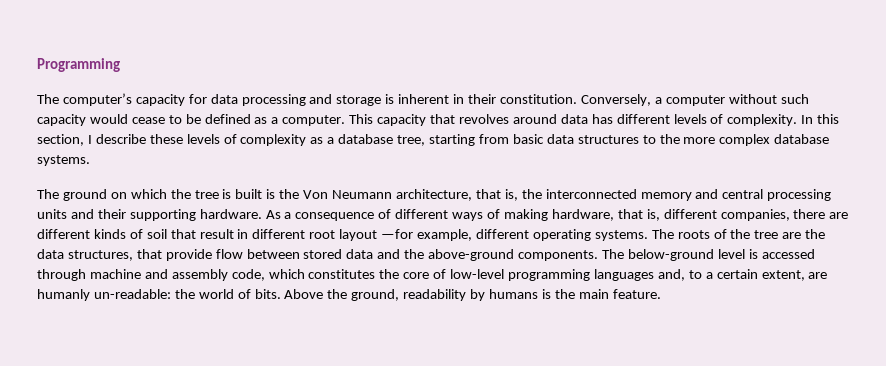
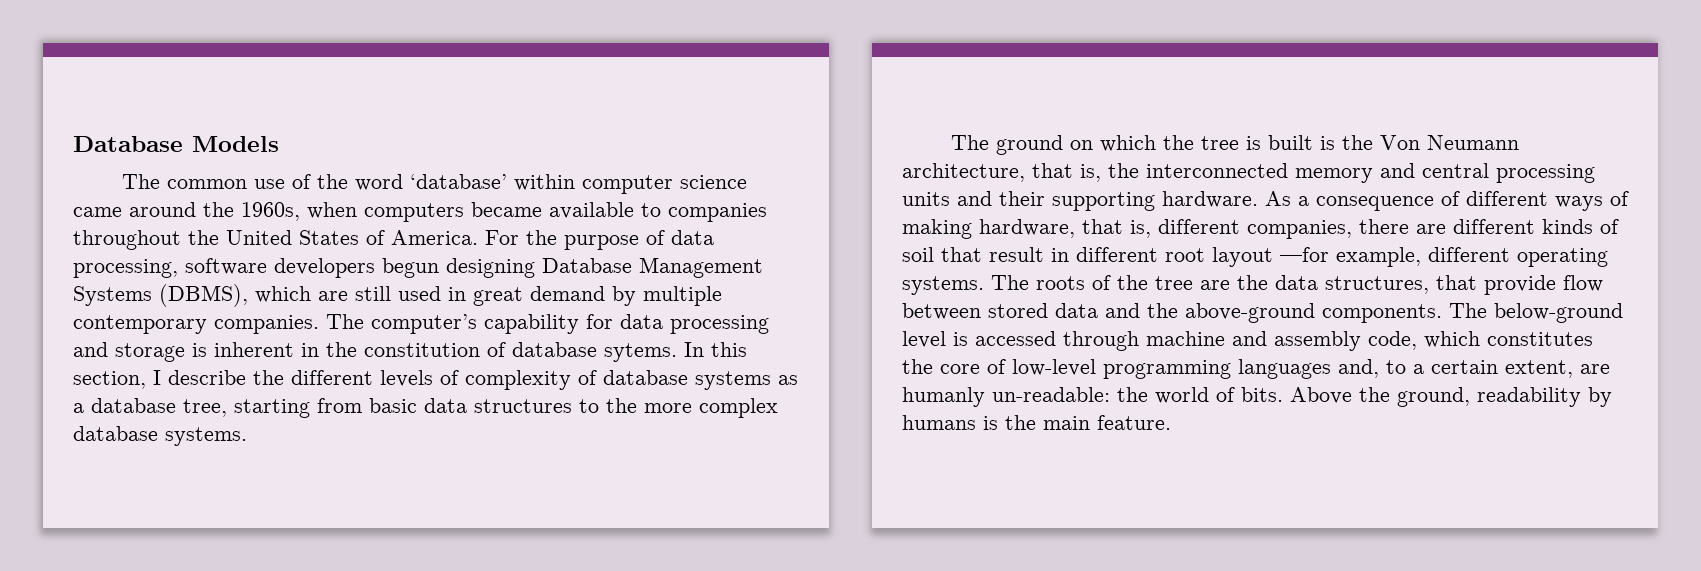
[37,58,120,72] [37,93,185,106] Programming // The computer’s capacity -> [73,136,279,152] [121,174,747,194] [73,202,767,222] [73,230,714,250] [73,257,763,278] [73,284,722,307] [73,314,579,334] Database Models // The common use of the word ‘database’ within computer science came around the 1960s, when computers became available to companies throughout the United States of America. For the purpose of data processing, software developers begun designing Database Management Systems (DBMS), which are still used in great demand by multiple contemporary companies. The computer’s capability
[468,94,809,106] [37,114,798,126] their constitution. Conversely, a computer without such capacity would cease to be defined as a computer. This capacity that revolves around data has different levels of complexity. -> [326,342,677,362] the constitution of database sytems.
[149,134,183,144] these -> [253,370,373,385] the different
(307, 140) none -> [578,370,771,390] of database systems

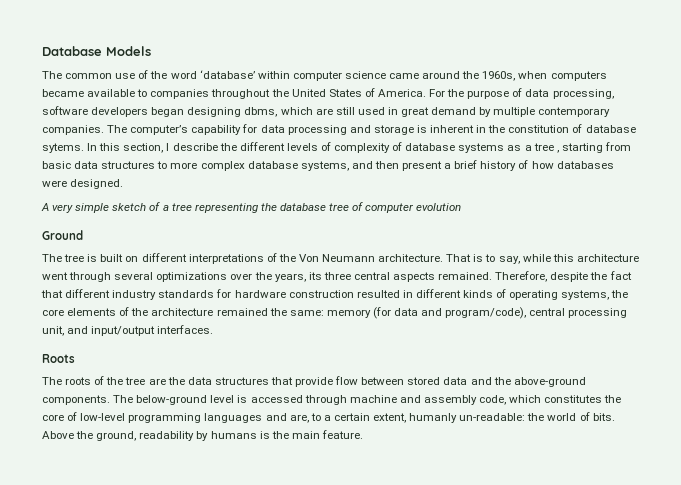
[382,257,763,278] [73,284,248,307] begun designing Database Management Systems (DBMS), -> [151,107,278,117] began designing dbms,
[91,398,227,417] database tree, -> [533,143,559,153] tree ,
[606,398,637,413] the -> (168, 165) none
[165,427,247,446] [950,135,1519,155] [902,163,1595,183] [902,191,1629,211] [902,219,1619,239] [902,247,1608,267] [902,276,984,295] systems. // The ground on which the tree is built is the Von Neumann architecture, that is, the interconnected memory and central processing units and their supporting hardware. As a consequence of different ways of making hardware, that is, different companies, there are different kinds of soil that result in different root layout —for example, different operating systems. -> [300,160,614,171] [42,179,124,189] [41,202,462,213] [42,230,83,240] [42,253,639,264] [42,271,632,282] [41,289,629,300] [42,307,628,319] [42,325,214,336] [42,354,75,363] systems, and then present a brief history of how databases were designed. // A very simple sketch of a tree representing the database tree of computer evolution // Ground // The tree is built on different interpretations of the Von Neumann architecture. That is to say, while this architecture went through several optimizations over the years, its three central aspects remained. Therefore, despite the fact that different industry standards for hardware construction resulted in different kinds of operating systems, the core elements of the architecture remained the same: memory (for data and program/code), central processing unit, and input/output interfaces. // Roots //
[1325,276,1429,294] structures, -> [214,377,269,385] structures
[1338,359,1379,378] and, -> [265,413,309,423] and are,
[1580,364,1610,374] are -> (407, 418) none

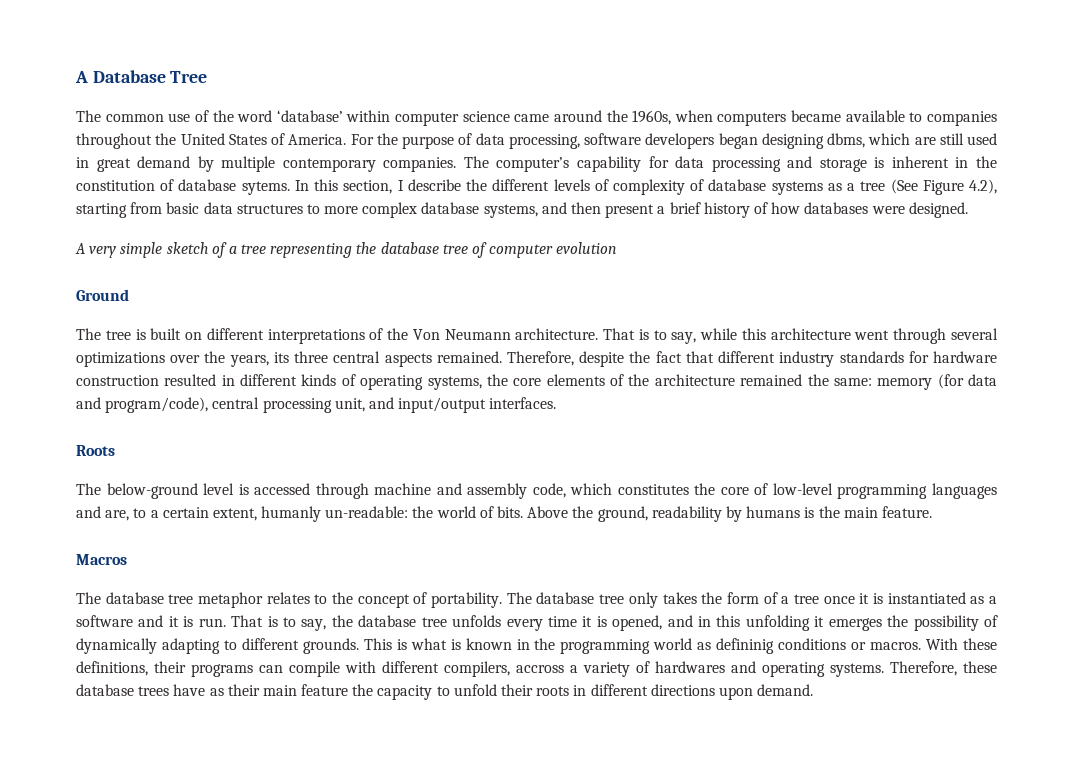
[42,46,151,56] Database Models -> [75,70,208,83] A Database Tree
[556,150,559,153] , -> [890,179,998,195] (See Figure 4.2),
[65,376,586,387] [42,395,134,405] roots of the tree are the data structures that provide flow between stored data and the above-ground components. The -> (101, 489) none
(363, 434) none -> [76,554,127,565] [76,592,997,608] [76,615,998,631] [76,638,998,654] [76,661,997,677] [76,684,814,700] // Macros // The database tree metaphor relates to the concept of portability. The database tree only takes the form of a tree once it is instantiated as a software and it is run. That is to say, the database tree unfolds every time it is opened, and in this unfolding it emerges the possibility of dynamically adapting to different grounds. This is what is known in the programming world as defininig conditions or macros. With these definitions, their programs can compile with different compilers, accross a variety of hardwares and operating systems. Therefore, these database trees have as their main feature the capacity to unfold their roots in different directions upon demand.

